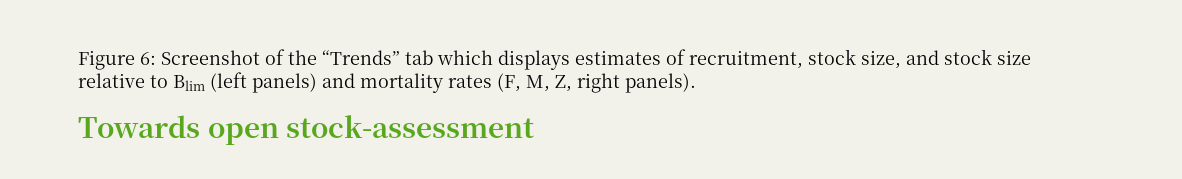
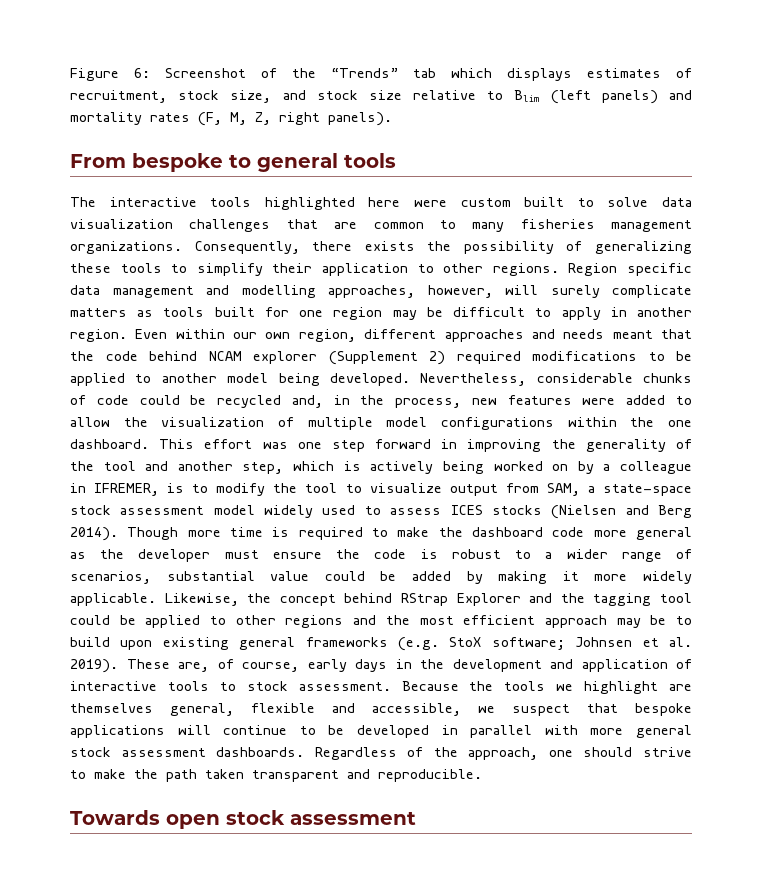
(696, 83) none -> [70,153,396,172] [70,197,693,210] [70,219,692,232] [70,241,692,254] [70,263,693,276] [70,285,692,298] [70,307,692,320] [70,329,693,342] [70,351,692,365] [70,373,692,386] [70,395,692,408] [70,417,692,430] [70,439,692,452] [70,461,693,474] [70,483,693,496] [70,505,693,519] [70,527,692,541] [70,549,692,562] [70,571,693,584] [70,593,693,606] [70,615,693,628] [70,637,692,651] [70,659,692,673] [70,681,692,694] [70,703,692,716] [70,725,693,738] [70,747,692,760] [70,769,482,782] // From bespoke to general tools // The interactive tools highlighted here were custom built to solve data visualization challenges that are common to many fisheries management organizations. Consequently, there exists the possibility of generalizing these tools to simplify their application to other regions. Region specific data management and modelling approaches, however, will surely complicate matters as tools built for one region may be difficult to apply in another region. Even within our own region, different approaches and needs meant that the code behind NCAM explorer (Supplement 2) required modifications to be applied to another model being developed. Nevertheless, considerable chunks of code could be recycled and, in the process, new features were added to allow the visualization of multiple model configurations within the one dashboard. This effort was one step forward in improving the generality of the tool and another step, which is actively being worked on by a colleague in IFREMER, is to modify the tool to visualize output from SAM, a state-space stock assessment model widely used to assess ICES stocks (Nielsen and Berg 2014). Though more time is required to make the dashboard code more general as the developer must ensure the code is robust to a wider range of scenarios, substantial value could be added by making it more widely applicable. Likewise, the concept behind RStrap Explorer and the tagging tool could be applied to other regions and the most efficient approach may be to build upon existing general frameworks (e.g. StoX software; Johnsen et al. 2019). These are, of course, early days in the development and application of interactive tools to stock assessment. Because the tools we highlight are themselves general, flexible and accessible, we suspect that bespoke applications will continue to be developed in parallel with more general stock assessment dashboards. Regardless of the approach, one should strive to make the path taken transparent and reproducible.
[286,115,535,138] stock-assessment -> [226,810,416,825] stock assessment

